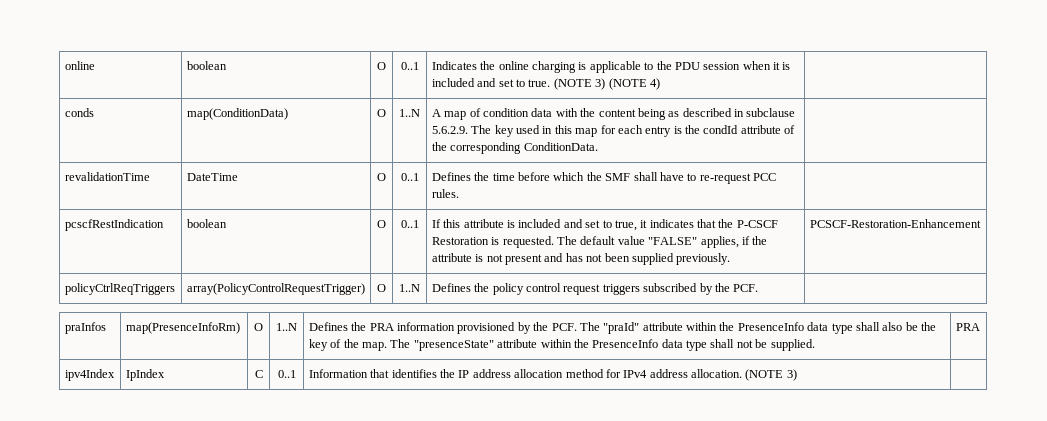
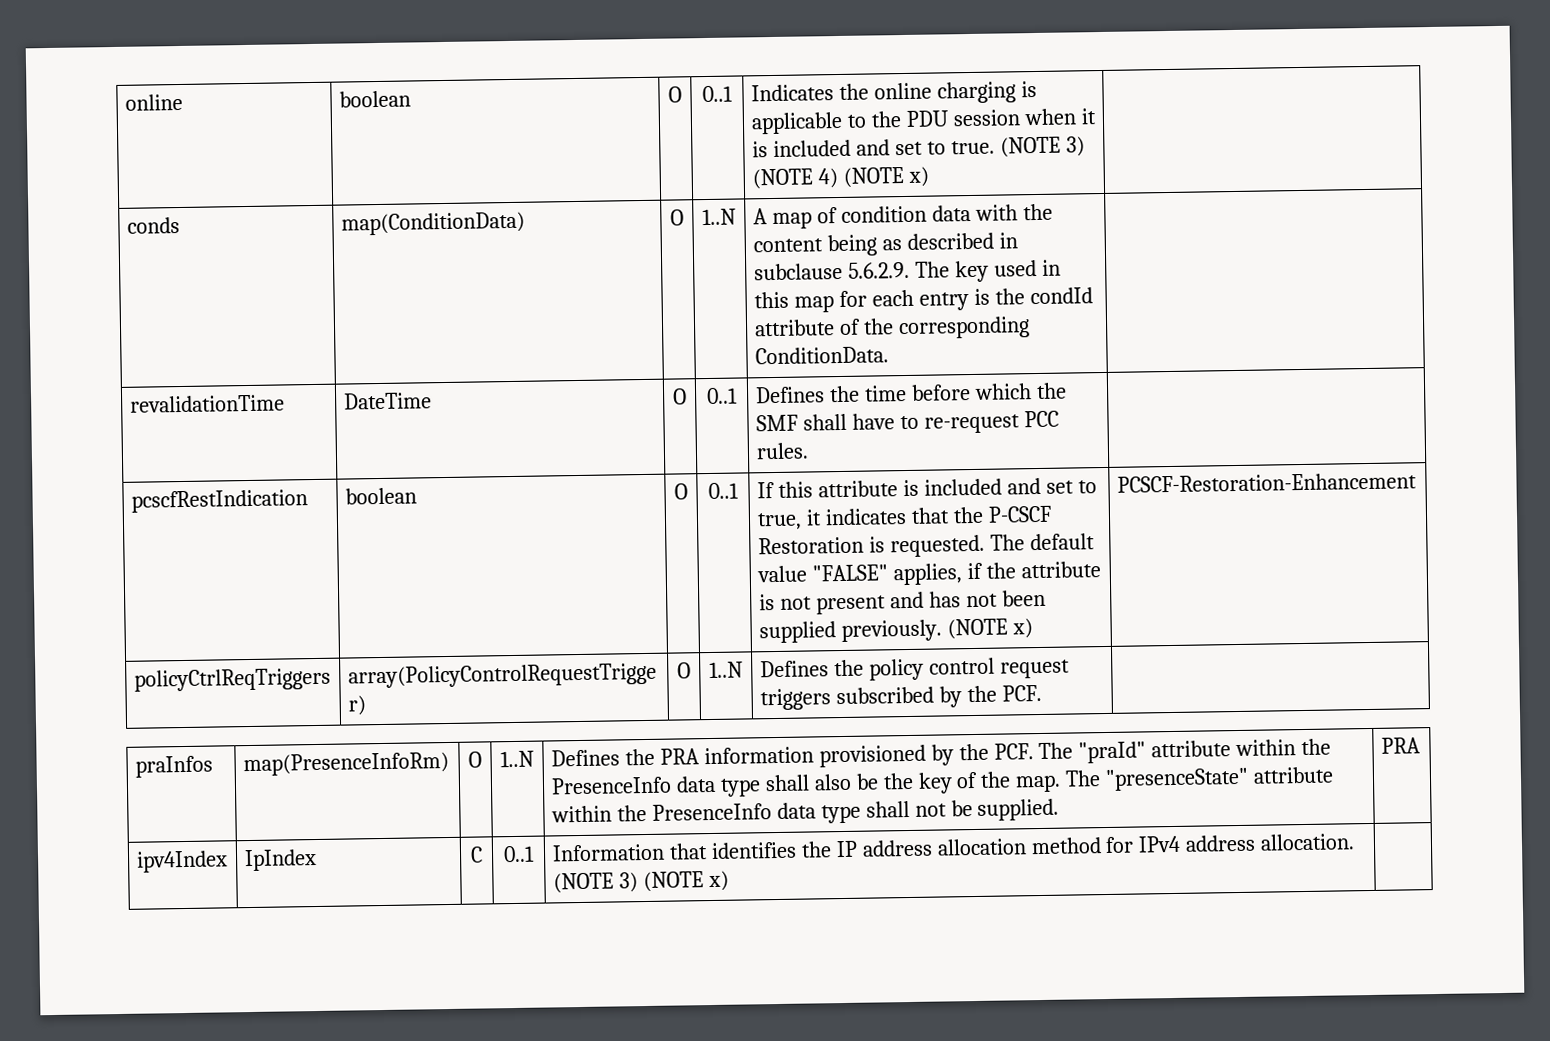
(660, 84) none -> [842,166,929,188] (NOTE x)
(731, 259) none -> [946,618,1033,640] (NOTE x)
(797, 375) none -> [642,870,729,893] (NOTE x)

